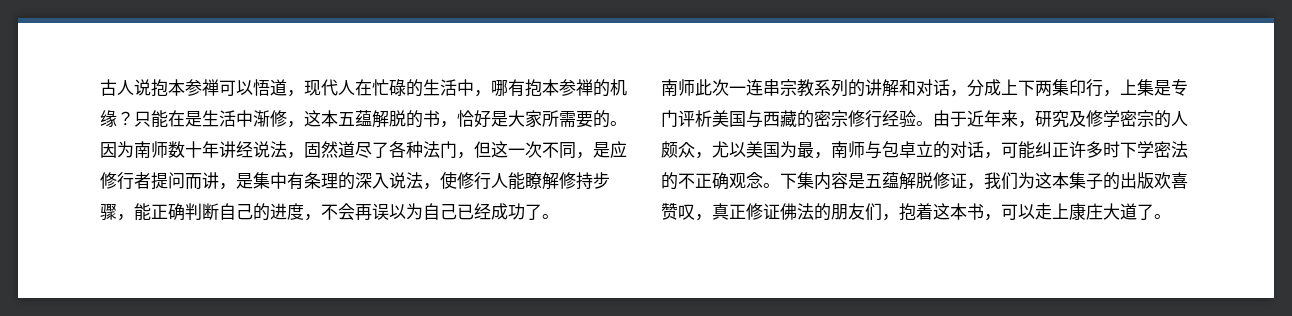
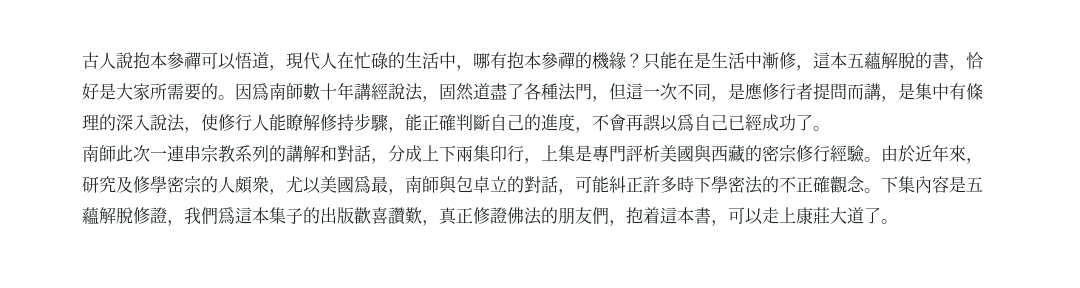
[134,79,219,97] 说抱本参禅 -> [116,52,201,69] 說抱本參禪
[304,80,321,96] 现 -> [286,52,303,69] 現
[559,79,627,97] [100,110,117,127] 参禅的机缘 -> [541,52,626,69] 參禪的機緣
[253,110,440,128] 渐修，这本五蕴解脱的书 -> [762,52,949,71] 漸修，這本五蘊解脫的書
[117,141,508,159] 为南师数十年讲经说法，固然道尽了各种法门，但这 -> [252,82,643,102] 爲南師數十年講經說法，固然道盡了各種法門，但這
[610,141,627,158] 应 -> [745,83,763,100] 應
[168,172,219,190] 问而讲 -> [830,83,881,101] 問而講
[304,172,321,189] 条 -> [966,83,983,100] 條
[389,172,406,189] 说 -> [150,114,167,131] 說
[100,203,491,221] 骤，能正确判断自己的进度，不会再误以为自己已经 -> [370,114,762,133] 驟，能正確判斷自己的進度，不會再誤以爲自己已經
[678,79,763,96] 师此次一连 -> [99,145,184,162] 師此次一連
[865,79,950,97] 讲解和对话 -> [286,145,371,163] 講解和對話
[1035,80,1052,96] 两 -> [456,145,473,162] 兩
[1171,79,1188,96] [661,110,1018,128] 专门评析美国与西藏的密宗修行经验。由于近年来 -> [592,144,966,163] 專門評析美國與西藏的密宗修行經驗。由於近年來
[1103,110,1120,127] 学 -> [150,176,167,193] 學
[661,141,695,158] 颇众 -> [235,176,269,194] 頗衆
[763,141,1154,159] 国为最，南师与包卓立的对话，可能纠正许多时下学 -> [337,176,728,195] 國爲最，南師與包卓立的對話，可能糾正許多時下學
[712,172,746,190] 确观 -> [813,176,847,193] 確觀
[814,172,1052,190] 内容是五蕴解脱修证，我们为这 -> [915,176,983,193] [82,207,252,226] 內容是五蘊解脫修證，我們爲這
[1154,172,1188,189] [661,203,695,220] 欢喜赞叹 -> [354,207,422,225] 歡喜讚歎
[763,203,780,220] 证 -> [490,207,507,224] 證
[865,203,984,221] 们，抱着这本书 -> [592,207,711,226] 們，抱着這本書
[1086,203,1103,220] 庄 -> [813,207,830,224] 莊

